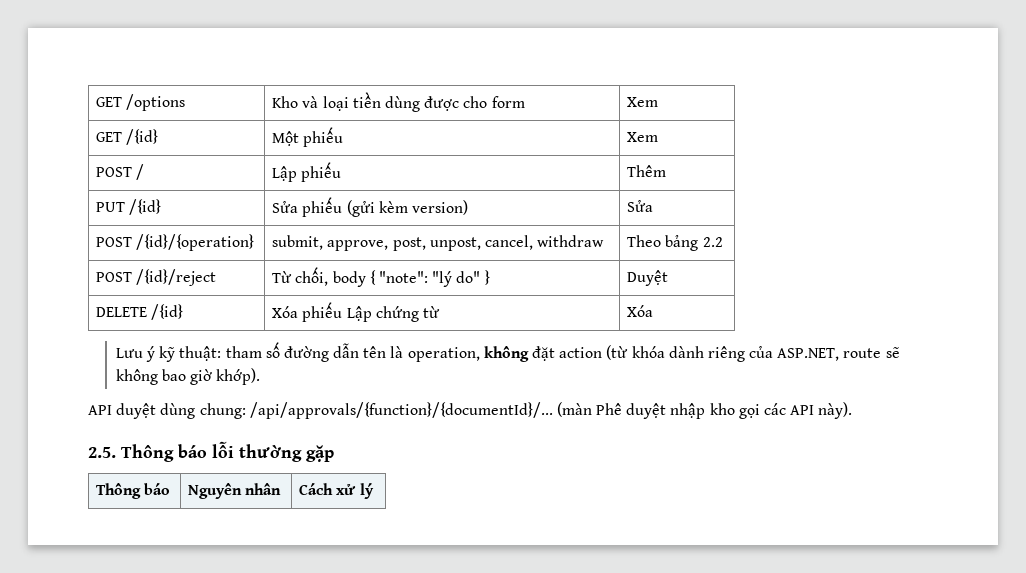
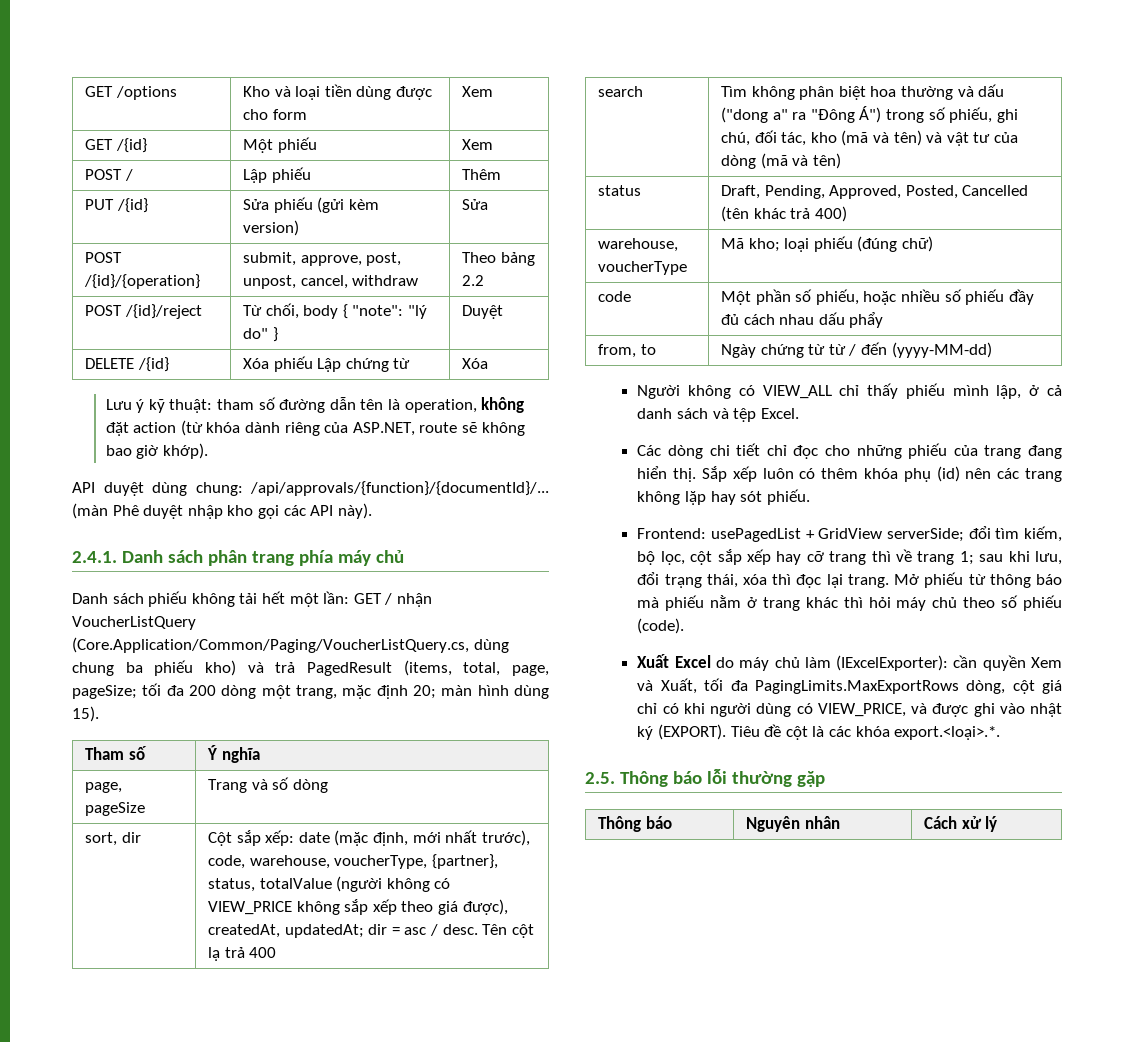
(853, 410) none -> [72,550,404,566] [72,591,432,607] [72,616,196,630] [72,637,509,653] [72,660,549,676] [72,683,549,699] [72,706,99,722] [85,746,147,760] [207,745,260,763] [85,782,123,793] [85,802,146,816] [208,777,328,793] [85,832,141,846] [208,830,530,846] [208,854,498,869] [208,876,451,892] [208,899,508,915] [208,924,534,938] [208,947,277,961] [598,86,644,97] [721,84,1005,100] [721,106,1018,123] [721,130,1018,146] [721,153,841,169] [598,185,642,196] [721,185,1029,199] [721,206,847,222] [598,238,679,252] [598,261,688,275] [721,236,934,252] [598,291,632,302] [721,289,1034,305] [721,312,884,328] [598,344,656,358] [721,342,992,358] [637,383,1062,399] [637,408,799,422] [637,443,1062,459] [637,466,1062,482] [637,489,810,505] [637,526,1062,542] [637,549,1063,565] [637,572,1062,588] [637,595,1062,611] [637,618,685,634] [637,654,1062,671] [637,678,1062,694] [637,703,1062,717] [637,724,1001,740] // 2.4.1. Danh sách phân trang phía máy chủ // Danh sách phiếu không tải hết một lần: GET / nhận VoucherListQuery (Core.Application/Common/Paging/VoucherListQuery.cs, dùng chung ba phiếu kho) và trả PagedResult (items, total, page, pageSize; tối đa 200 dòng một trang, mặc định 20; màn hình dùng 15). // Tham số | Ý nghĩa // page, pageSize | Trang và số dòng // sort, dir | Cột sắp xếp: date (mặc định, mới nhất trước), code, warehouse, voucherType, {partner}, status, totalValue (người không có VIEW_PRICE không sắp xếp theo giá được), createdAt, updatedAt; dir = asc / desc. Tên cột lạ trả 400 // search | Tìm không phân biệt hoa thường và dấu ("dong a" ra "Đông Á") trong số phiếu, ghi chú, đối tác, kho (mã và tên) và vật tư của dòng (mã và tên) // status | Draft, Pending, Approved, Posted, Cancelled (tên khác trả 400) // warehouse, voucherType | Mã kho; loại phiếu (đúng chữ) // code | Một phần số phiếu, hoặc nhiều số phiếu đầy đủ cách nhau dấu phẩy // from, to | Ngày chứng từ từ / đến (yyyy-MM-dd) // Người không có VIEW_ALL chỉ thấy phiếu mình lập, ở cả danh sách và tệp Excel. // Các dòng chi tiết chỉ đọc cho những phiếu của trang đang hiển thị. Sắp xếp luôn có thêm khóa phụ (id) nên các trang không lặp hay sót phiếu. // Frontend: usePagedList + GridView serverSide; đổi tìm kiếm, bộ lọc, cột sắp xếp hay cỡ trang thì về trang 1; sau khi lưu, đổi trạng thái, xóa thì đọc lại trang. Mở phiếu từ thông báo mà phiếu nằm ở trang khác thì hỏi máy chủ theo số phiếu (code). // Xuất Excel do máy chủ làm (IExcelExporter): cần quyền Xem và Xuất, tối đa PagingLimits.MaxExportRows dòng, cột giá chỉ có khi người dùng có VIEW_PRICE, và được ghi vào nhật ký (EXPORT). Tiêu đề cột là các khóa export.<loại>.*.

